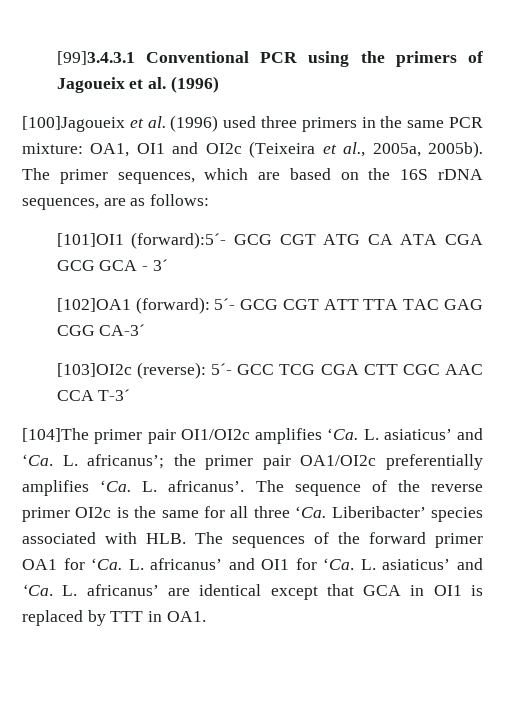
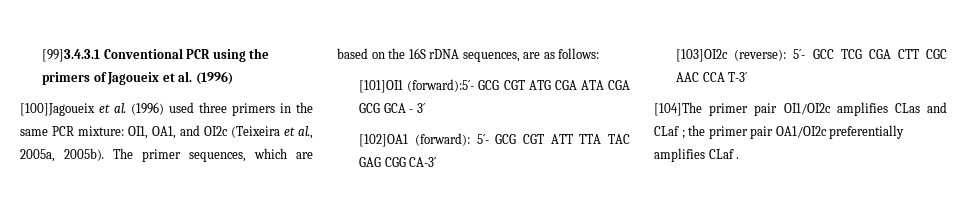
[90,143,165,157] OA1, OI1 -> [128,126,176,139] OI1, OA1,
[367,234,393,245] CA -> [554,80,577,90] CGA
[327,428,483,440] [22,454,165,469] ‘Ca. L. asiaticus’ and ‘Ca. L. africanus’; -> [894,102,947,113] [654,126,685,139] CLas and CLaf ;
[100,480,483,496] [22,506,483,522] [22,532,483,548] [22,558,484,570] [22,584,484,600] [22,610,206,626] ‘Ca. L. africanus’. The sequence of the reverse primer OI2c is the same for all three ‘Ca. Liberibacter’ species associated with HLB. The sequences of the forward primer OA1 for ‘Ca. L. africanus’ and OI1 for ‘Ca. L. asiaticus’ and ‘Ca. L. africanus’ are identical except that GCA in OI1 is replaced by TTT in OA1. -> [708,149,740,159] CLaf .

